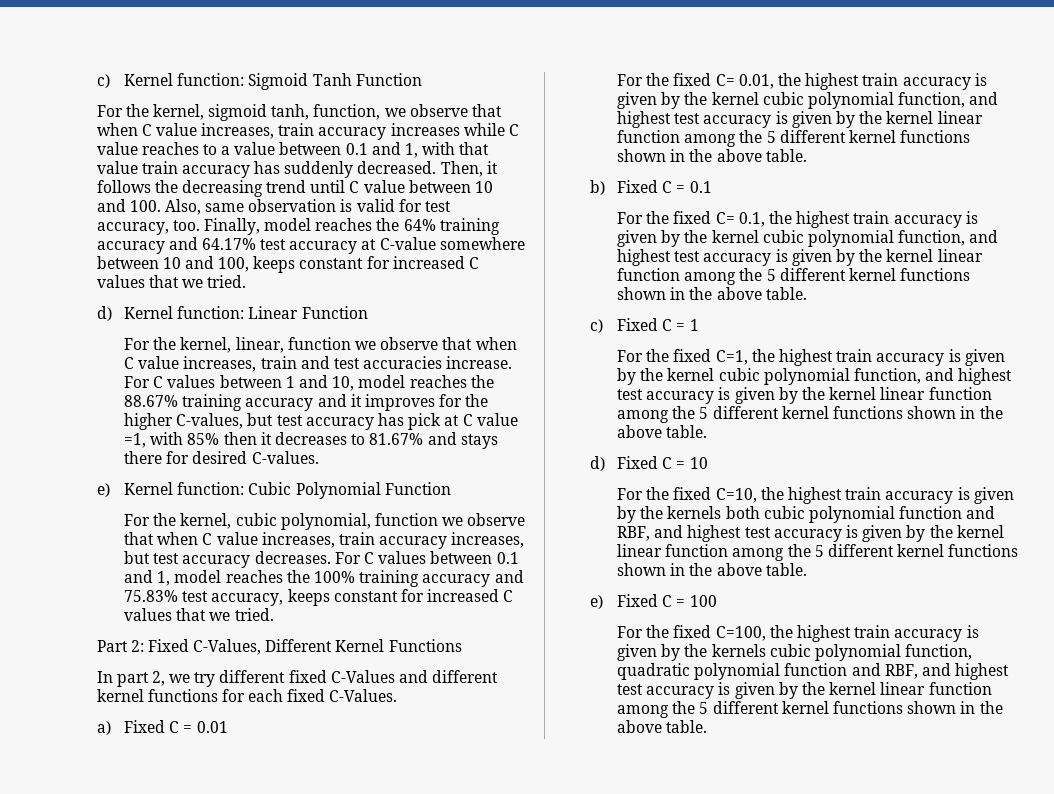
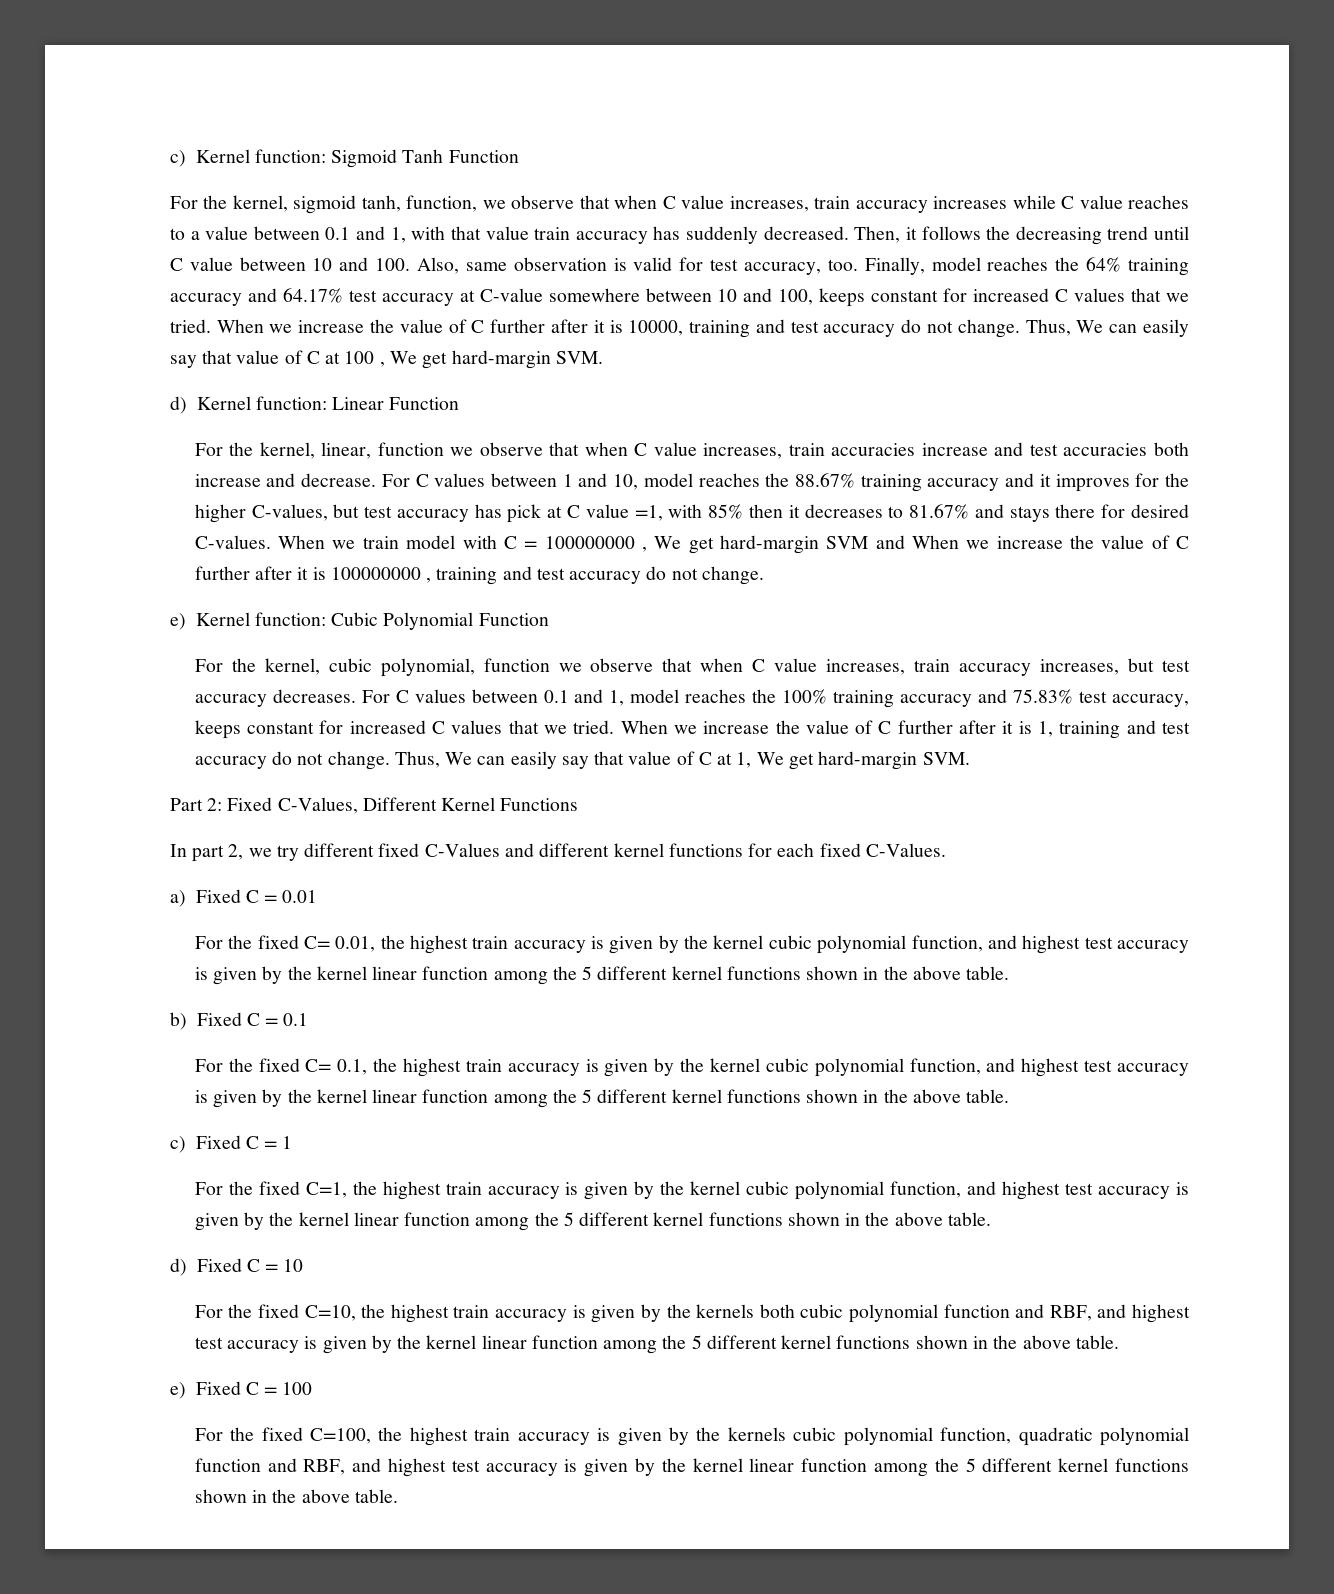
(247, 281) none -> [216,319,1189,338] [169,350,603,369] When we increase the value of C further after it is 10000, training and test accuracy do not change. Thus, We can easily say that value of C at 100 , We get hard-margin SVM.
(297, 362) none -> [831,443,988,456] accuracies increase
[446,356,513,369] increase. -> [1154,442,1189,456] [194,473,377,487] both increase and decrease.
(319, 457) none -> [278,535,1189,554] [194,566,764,585] When we train model with C = 100000000 , We get hard-margin SVM and When we increase the value of C further after it is 100000000 , training and test accuracy do not change.
(274, 614) none -> [620,720,1191,739] [194,751,970,770] When we increase the value of C further after it is 1, training and test accuracy do not change. Thus, We can easily say that value of C at 1, We get hard-margin SVM.

